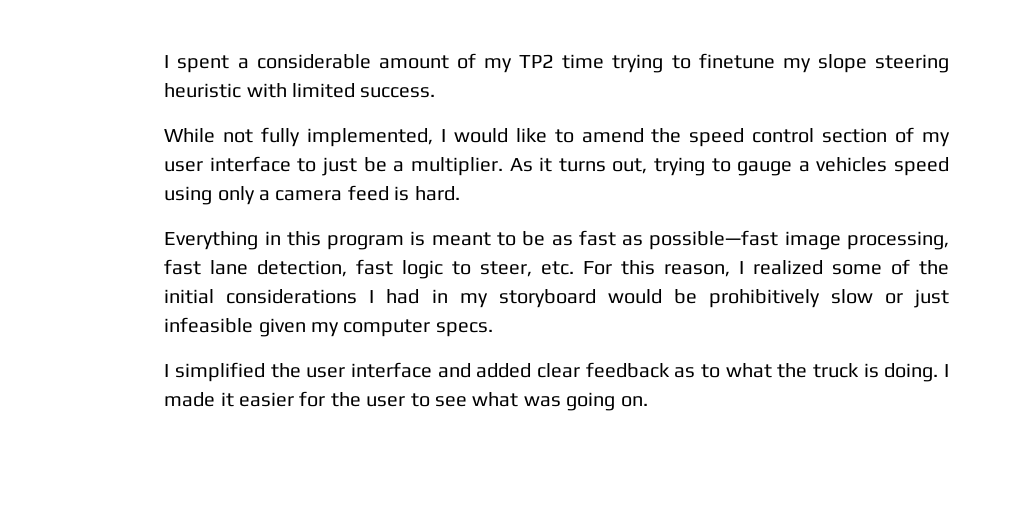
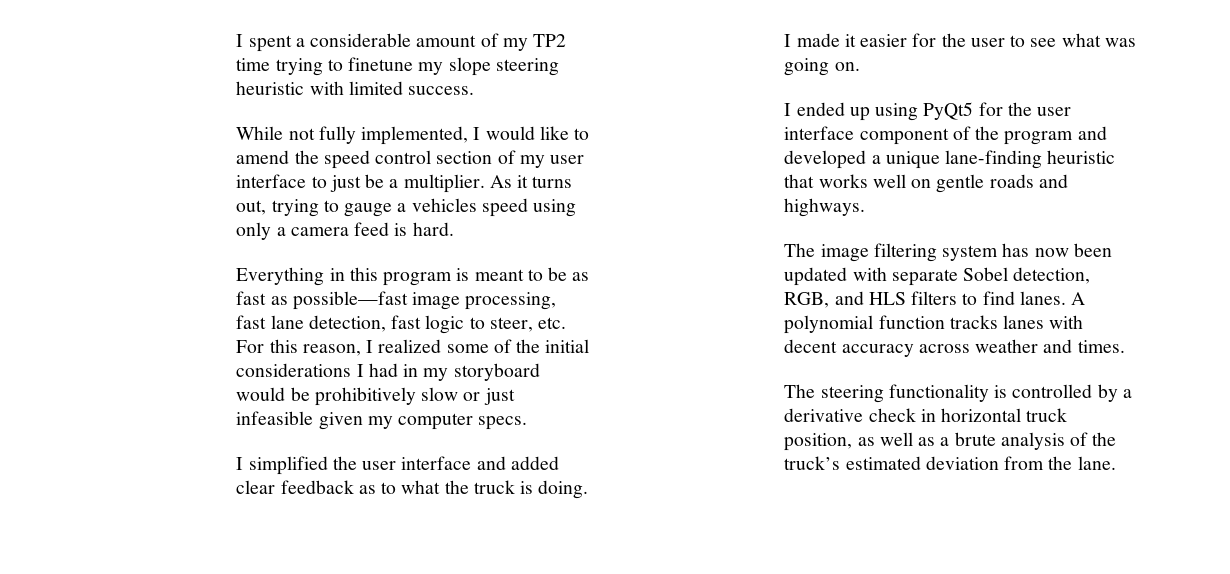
(648, 401) none -> [784,102,1072,121] [784,126,1107,145] [784,150,1116,169] [784,174,1068,193] [784,198,866,217] [784,243,1112,262] [784,267,1091,286] [784,291,1086,308] [784,315,1084,334] [784,339,1125,357] [784,384,1132,403] [784,408,1068,422] [784,432,1117,451] [784,456,1116,470] // I ended up using PyQt5 for the user interface component of the program and developed a unique lane-finding heuristic that works well on gentle roads and highways. // The image filtering system has now been updated with separate Sobel detection, RGB, and HLS filters to find lanes. A polynomial function tracks lanes with decent accuracy across weather and times. // The steering functionality is controlled by a derivative check in horizontal truck position, as well as a brute analysis of the truck’s estimated deviation from the lane.

